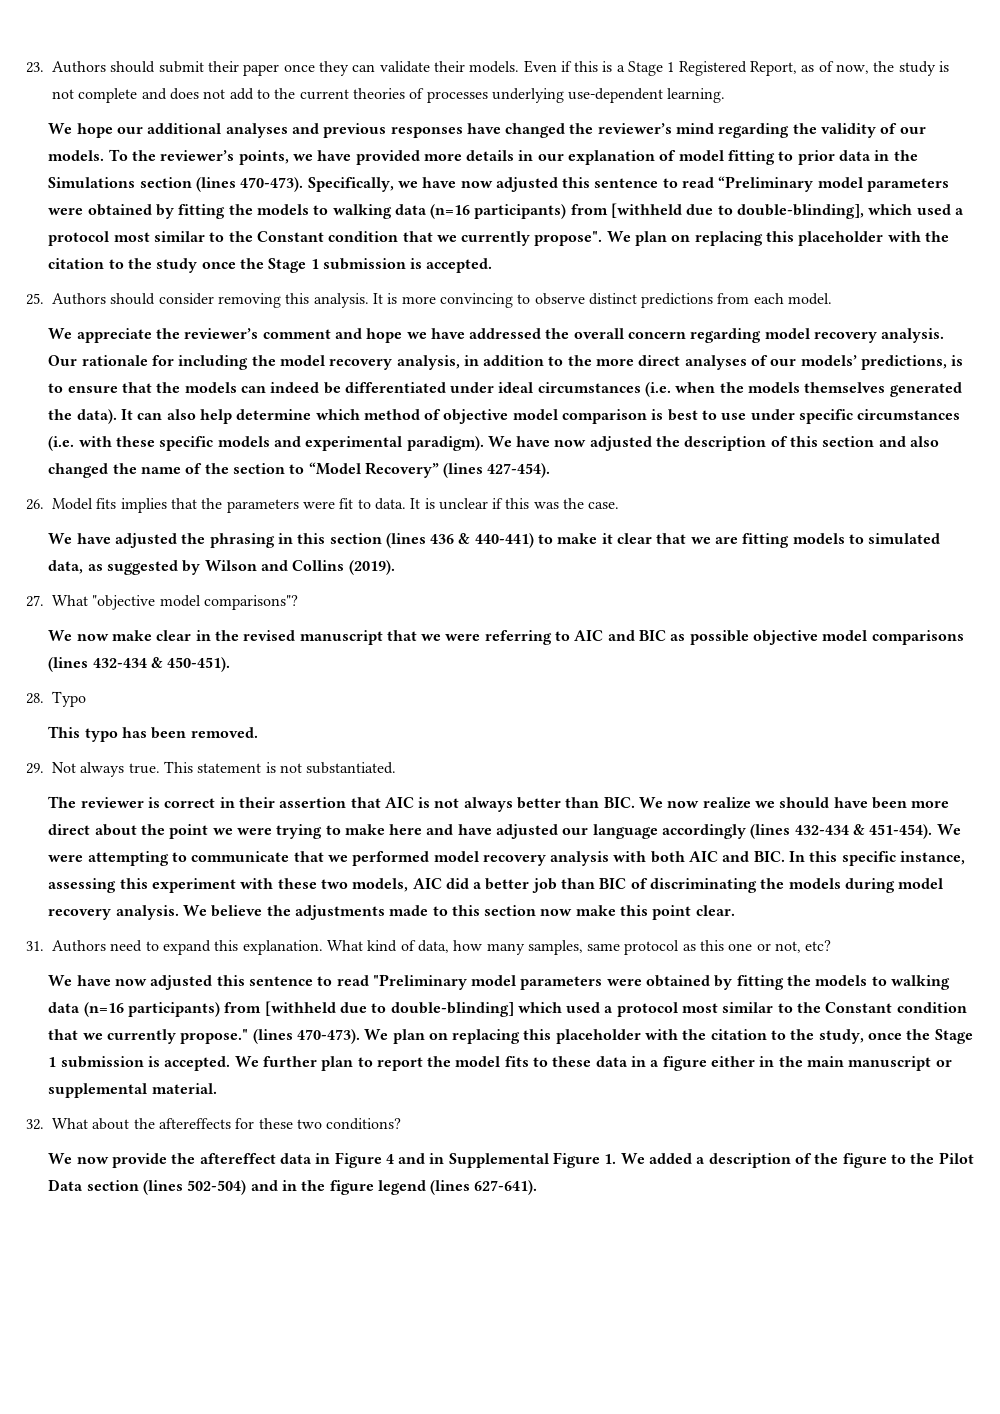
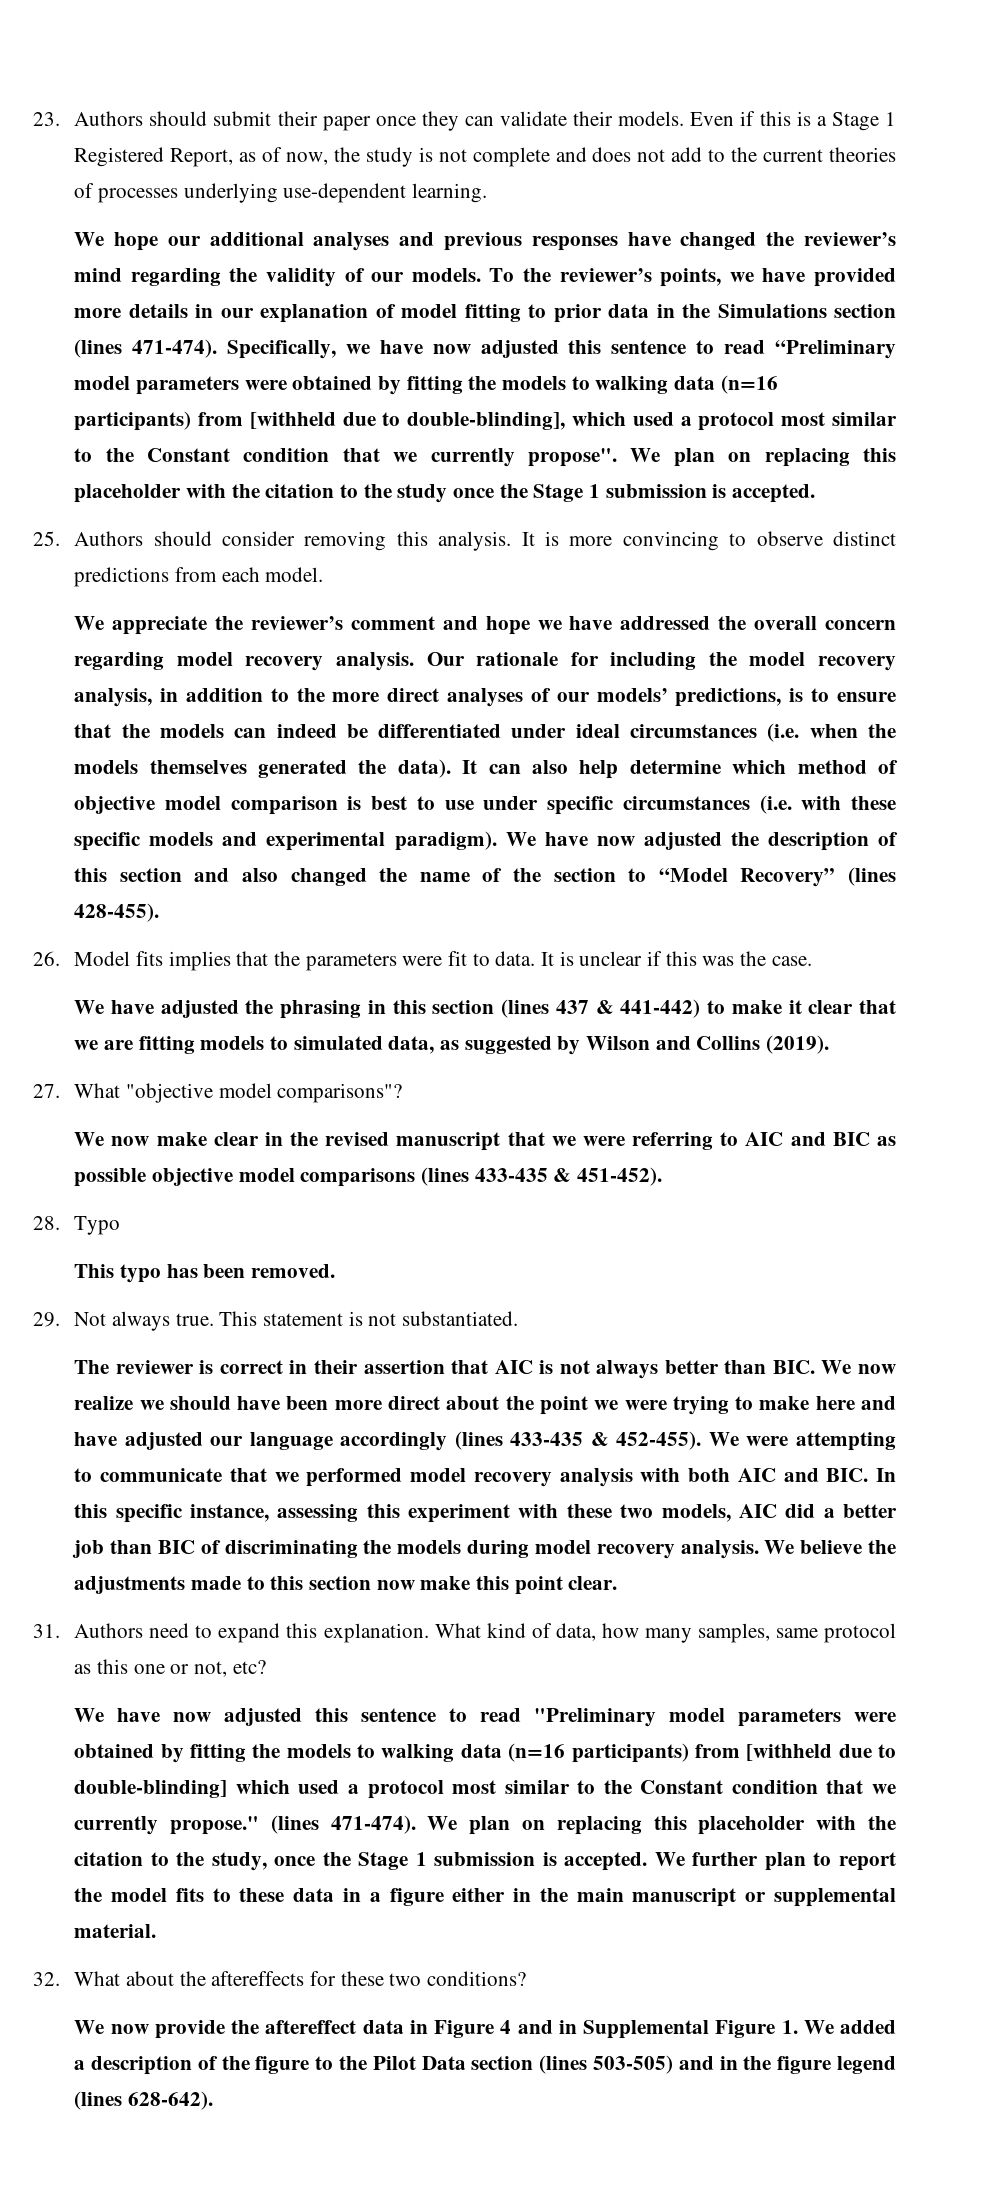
[240,177,304,192] 470-473). -> [132,339,218,358] 471-474).
[487,463,551,478] 427-454). -> [74,903,160,922] 428-455).
[430,533,534,548] 436 & 440-441) -> [555,999,701,1018] 437 & 441-442)
[92,657,231,672] 432-434 & 450-451). -> [474,1167,662,1186] 433-435 & 451-452).
[794,824,933,839] 432-434 & 451-454). -> [510,1431,702,1450] 433-435 & 452-455).
[296,1029,360,1044] 470-473). -> [330,1815,416,1834] 471-474).
[187,1180,247,1195] 502-504) -> [593,2055,674,2074] 503-505)
[474,1180,538,1195] 627-641). -> [127,2091,213,2110] 628-642).

